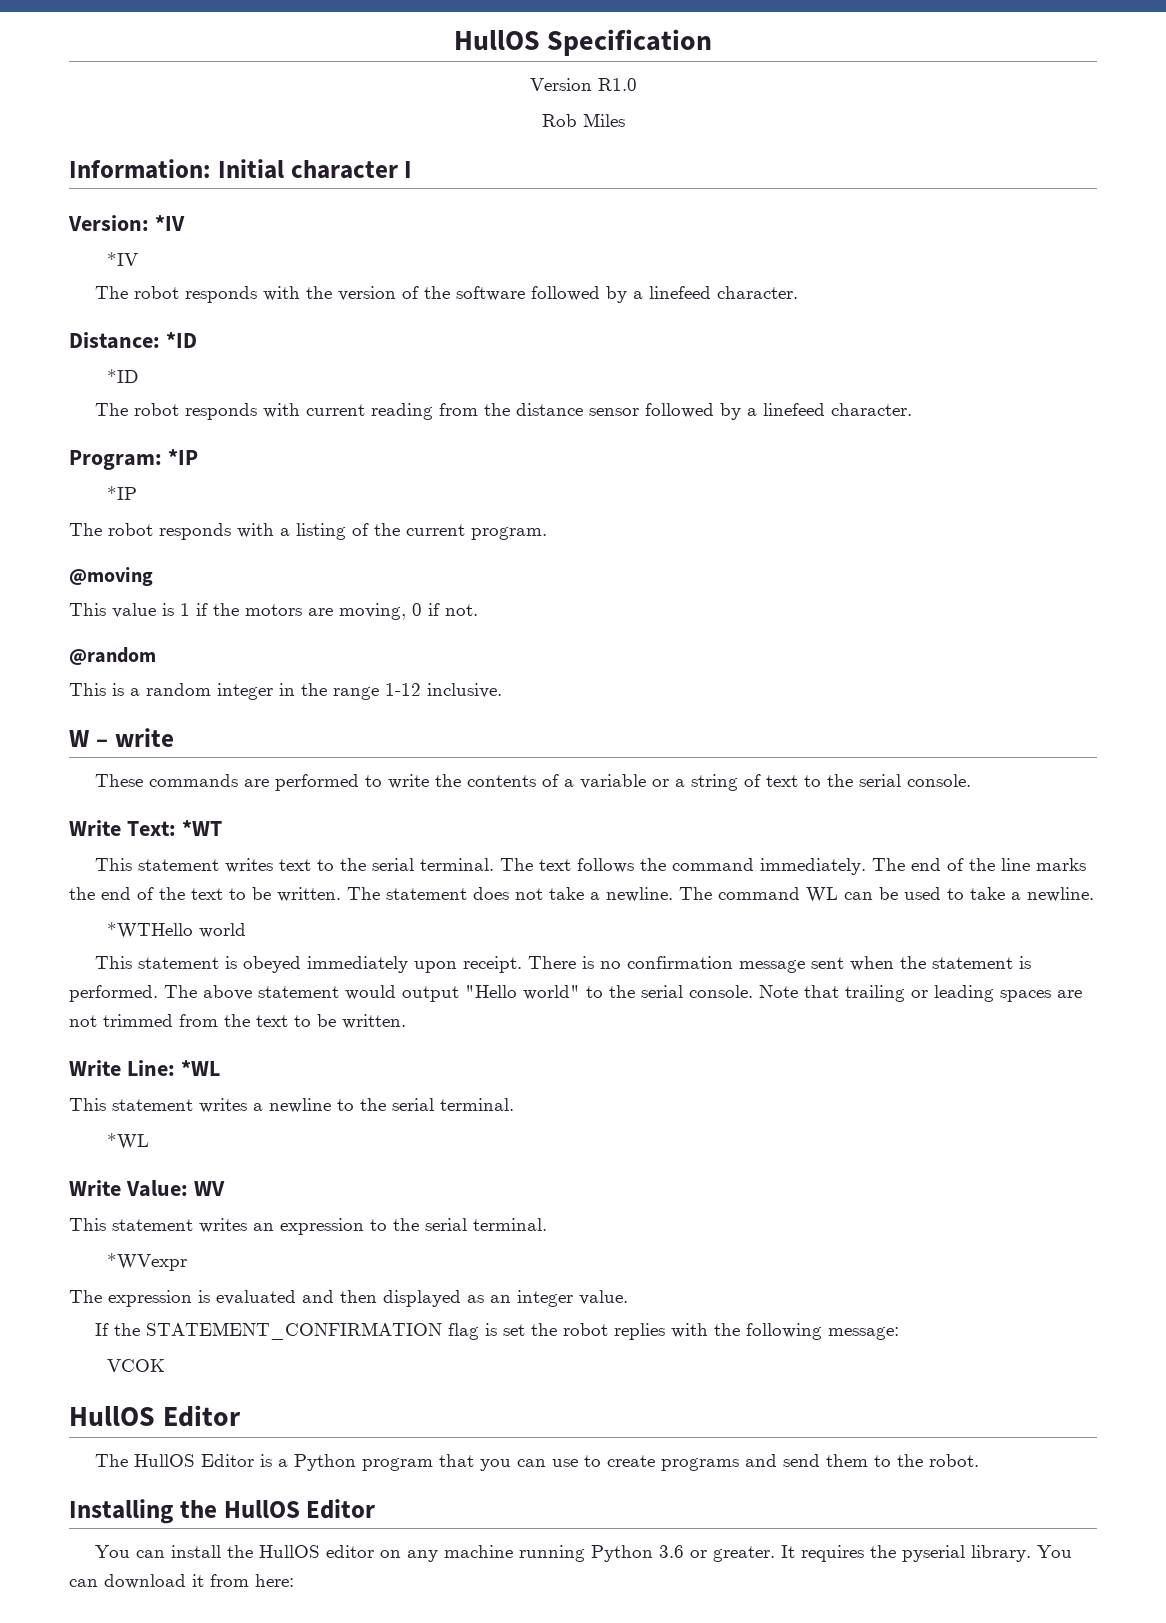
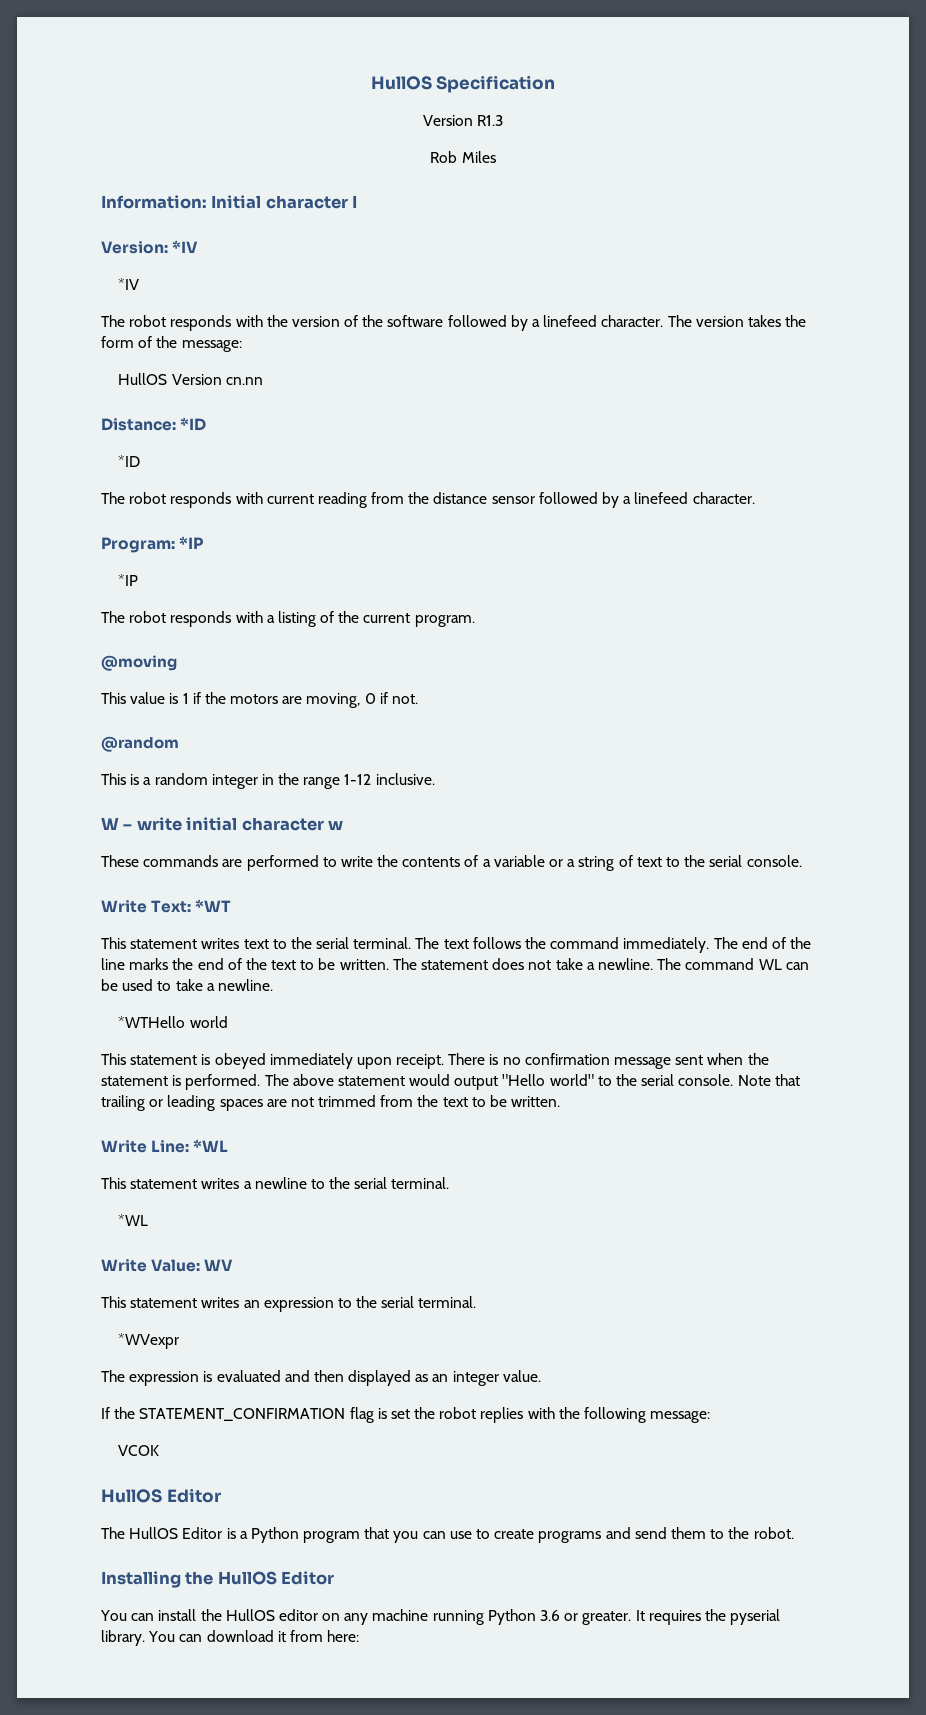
[597,78,637,91] R1.0 -> [477,115,504,126] R1.3
(798, 292) none -> [667,315,807,327] [101,336,242,352] [118,373,263,385] The version takes the form of the message: // HullOS Version cn.nn
(174, 737) none -> [186,817,344,831] initial character w

